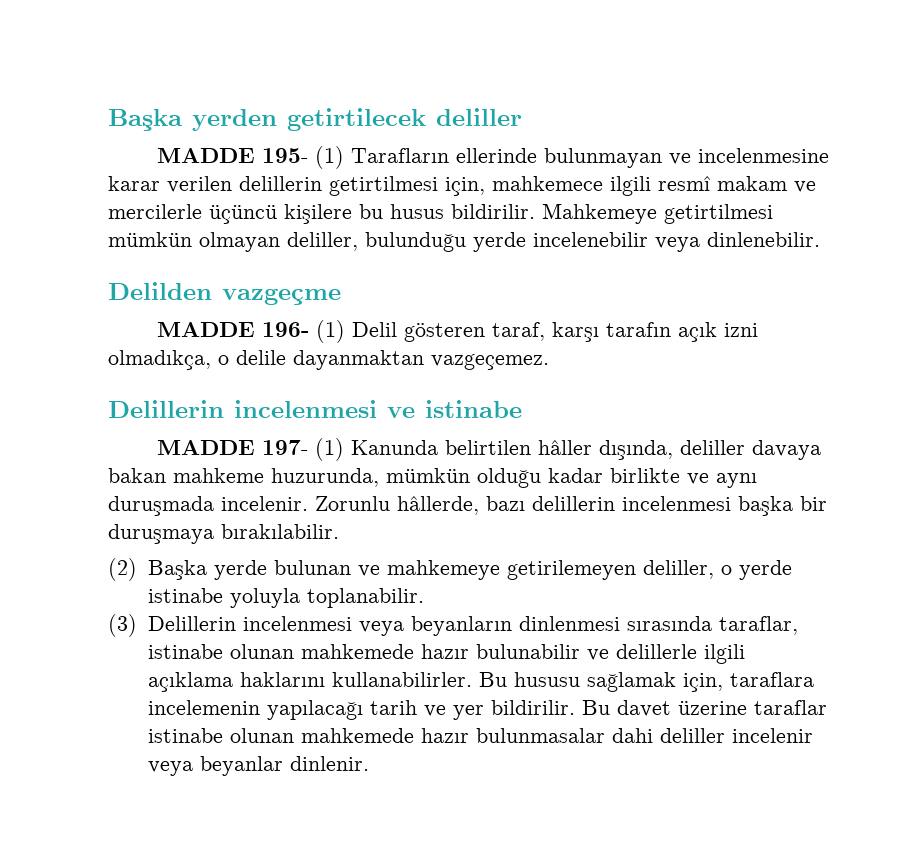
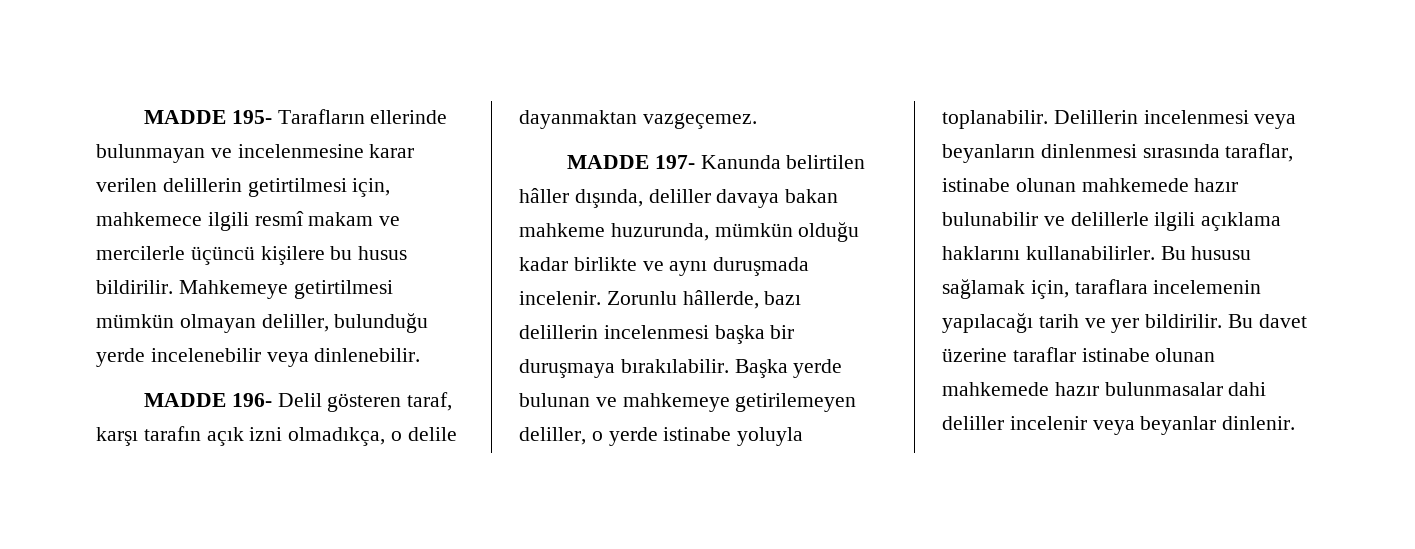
[108,108,522,131] Başka yerden getirtilecek deliller // -> (143, 117) none
[314,146,344,169] (1) -> (272, 117) none
[108,282,341,305] // Delilden vazgeçme -> (421, 355) none
[315,320,345,343] (1) -> (272, 400) none
[108,400,522,418] // Delillerin incelenmesi ve istinabe -> (757, 121) none
[314,438,344,461] (1) -> (695, 162) none
[108,558,137,581] // (2) -> (729, 366) none
[108,614,137,637] // (3) -> (1048, 119) none

